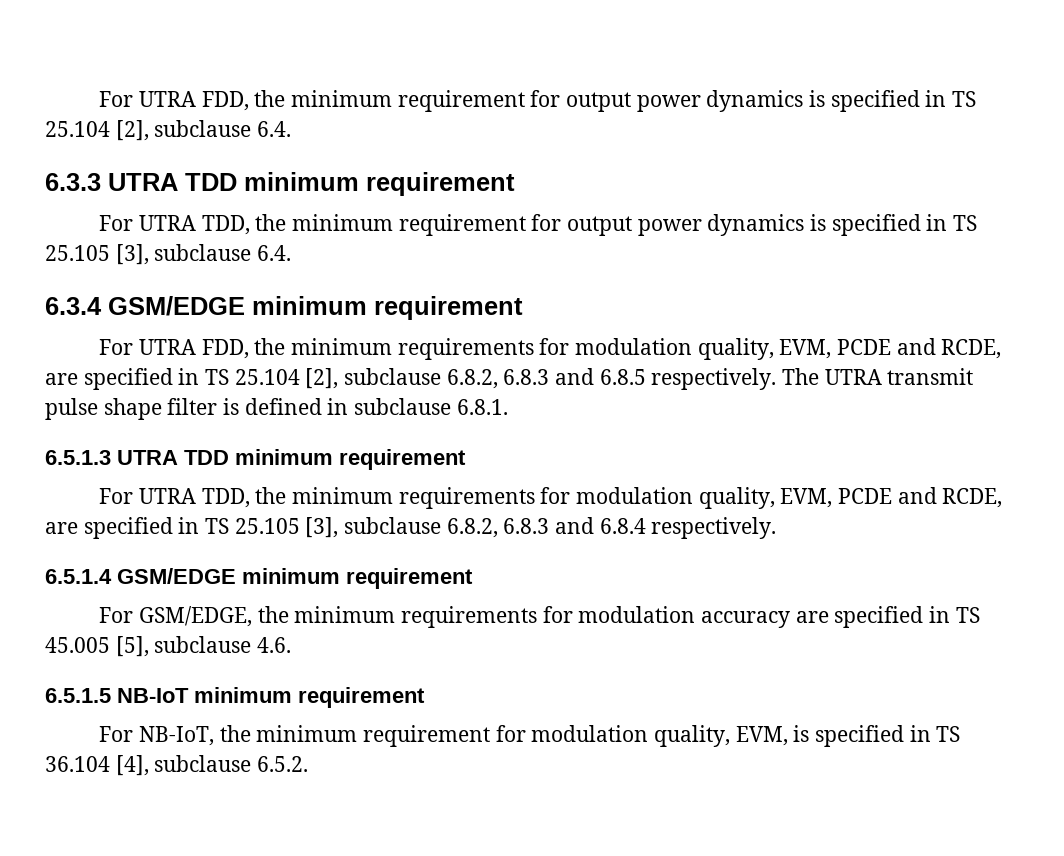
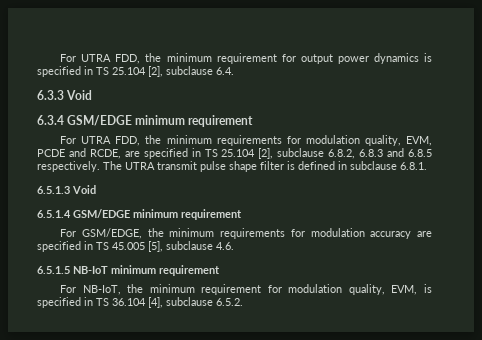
[108,172,515,196] [99,214,977,236] [45,244,292,265] UTRA TDD minimum requirement // For UTRA TDD, the minimum requirement for output power dynamics is specified in TS 25.105 [3], subclause 6.4. -> [66,90,93,100] Void
[117,449,466,470] [99,487,1003,509] [45,517,777,539] UTRA TDD minimum requirement // For UTRA TDD, the minimum requirements for modulation quality, EVM, PCDE and RCDE, are specified in TS 25.105 [3], subclause 6.8.2, 6.8.3 and 6.8.4 respectively. -> [72,185,96,194] Void

